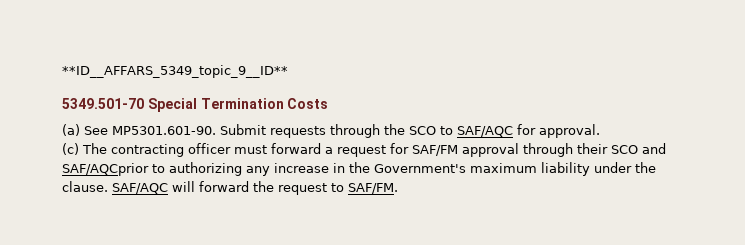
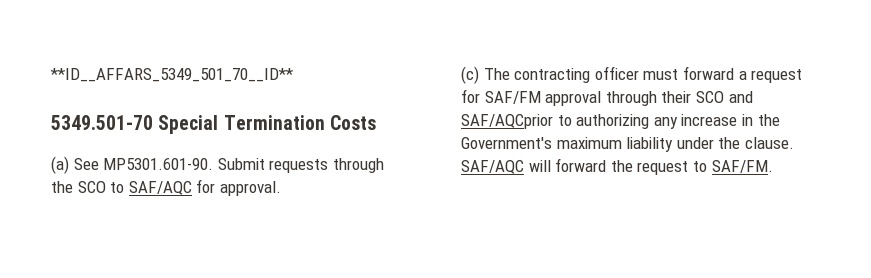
[62,65,288,78] **ID__AFFARS_5349_topic_9__ID** -> [50,68,293,82] **ID__AFFARS_5349_501_70__ID**

